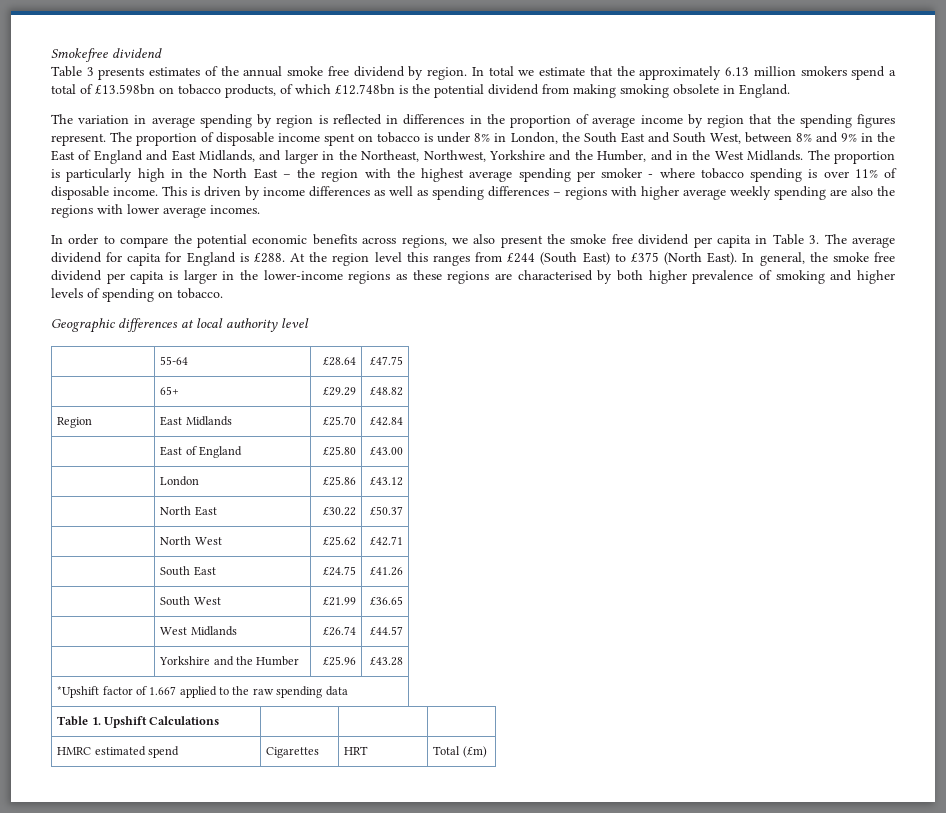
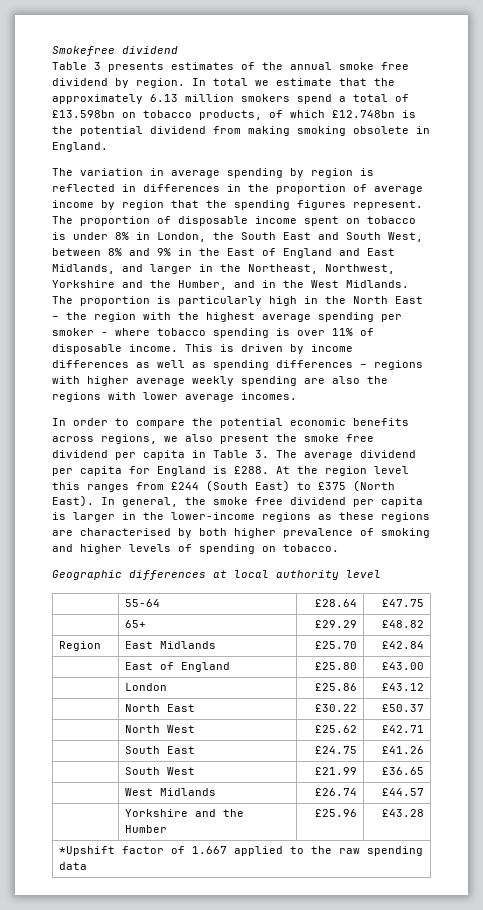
[106,252,123,262] for -> [52,468,73,476] per
[57,716,220,728] [57,746,179,758] [266,747,320,758] [344,746,369,755] [433,746,487,758] // Table 1. Upshift Calculations | | | // HMRC estimated spend | Cigarettes | HRT | Total (£m) -> (87, 866) none

